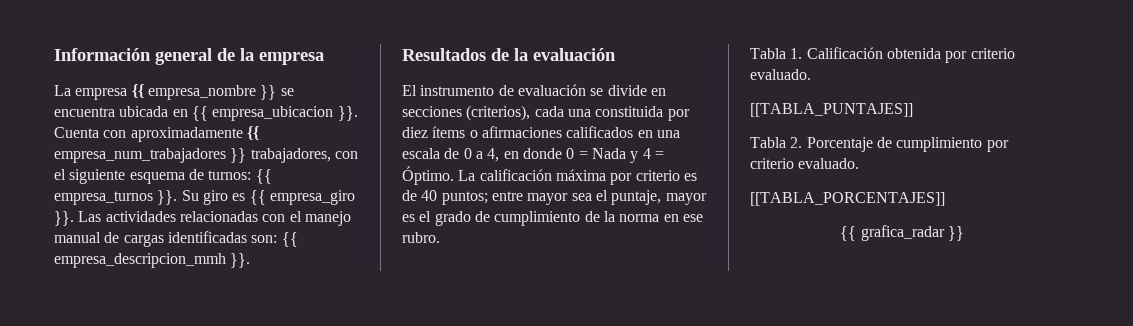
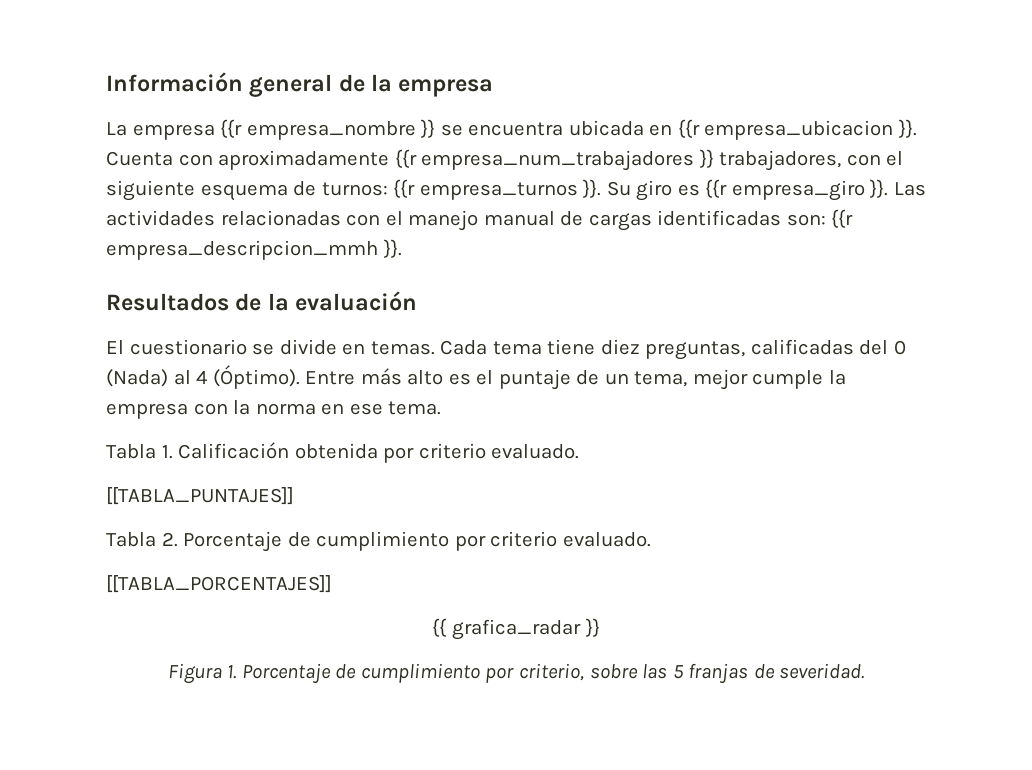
[131,84,144,98] {{ -> [220,119,243,138] {{r
[191,106,208,121] {{ -> [677,119,700,138] {{r
[246,126,259,140] {{ -> [394,149,417,168] {{r
[255,169,272,184] {{ -> [393,179,416,198] {{r
[249,190,266,205] {{ -> [705,179,728,198] {{r
[281,232,298,247] {{ -> [831,209,854,228] {{r
[420,84,666,96] [402,105,690,121] [402,126,680,138] [402,148,664,163] [402,166,697,185] [402,190,707,205] [402,211,600,226] instrumento de evaluación se divide en secciones (criterios), cada una constituida por diez ítems o afirmaciones calificados en una escala de 0 a 4, en donde 0 = Nada y 4 = Óptimo. La calificación máxima por criterio es de 40 puntos; entre mayor sea el puntaje, mayor es el grado de cumplimiento de -> [129,339,906,360] [106,365,847,390] [106,403,228,419] cuestionario se divide en temas. Cada tema tiene diez preguntas, calificadas del 0 (Nada) al 4 (Óptimo). Entre más alto es el puntaje de un tema, mejor cumple la empresa con
[402,232,440,243] rubro. -> [388,401,442,415] tema.
(964, 233) none -> [167,663,865,684] // Figura 1. Porcentaje de cumplimiento por criterio, sobre las 5 franjas de severidad.

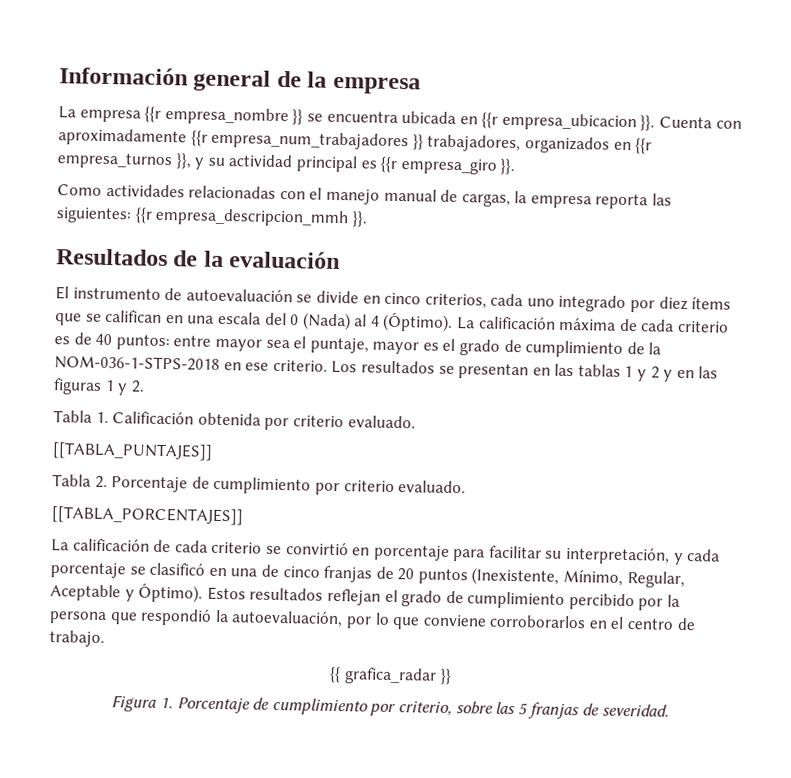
[846,151,904,166] [106,179,673,201] con el siguiente esquema de turnos: {{r empresa_turnos }}. Su giro -> [524,136,653,155] [57,152,358,173] organizados en {{r empresa_turnos }}, y su actividad principal
[893,182,926,196] Las -> [57,184,102,196] // Como
[588,210,826,231] cargas identificadas son: -> [461,191,673,210] [56,207,132,224] cargas, la empresa reporta las siguientes:
[129,339,854,360] cuestionario se divide en temas. Cada tema tiene diez preguntas, calificadas -> [72,287,732,313] [55,309,261,326] instrumento de autoevaluación se divide en cinco criterios, cada uno integrado por diez ítems que se califican en una escala
[305,368,847,390] [106,400,442,419] Entre más alto es el puntaje de un tema, mejor cumple la empresa con la norma en ese tema. -> [457,316,730,333] [54,332,662,358] [54,355,719,382] [53,378,145,396] La calificación máxima de cada criterio es de 40 puntos: entre mayor sea el puntaje, mayor es el grado de cumplimiento de la NOM-036-1-STPS-2018 en ese criterio. Los resultados se presentan en las tablas 1 y 2 y en las figuras 1 y 2.
(332, 584) none -> [51,538,721,565] [50,562,685,589] [50,582,681,611] [49,608,696,631] [49,630,105,648] // La calificación de cada criterio se convirtió en porcentaje para facilitar su interpretación, y cada porcentaje se clasificó en una de cinco franjas de 20 puntos (Inexistente, Mínimo, Regular, Aceptable y Óptimo). Estos resultados reflejan el grado de cumplimiento percibido por la persona que respondió la autoevaluación, por lo que conviene corroborarlos en el centro de trabajo.

